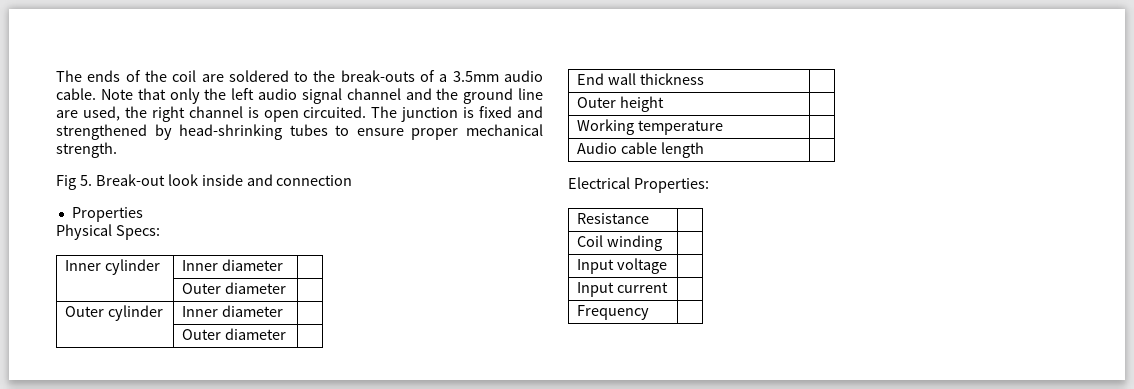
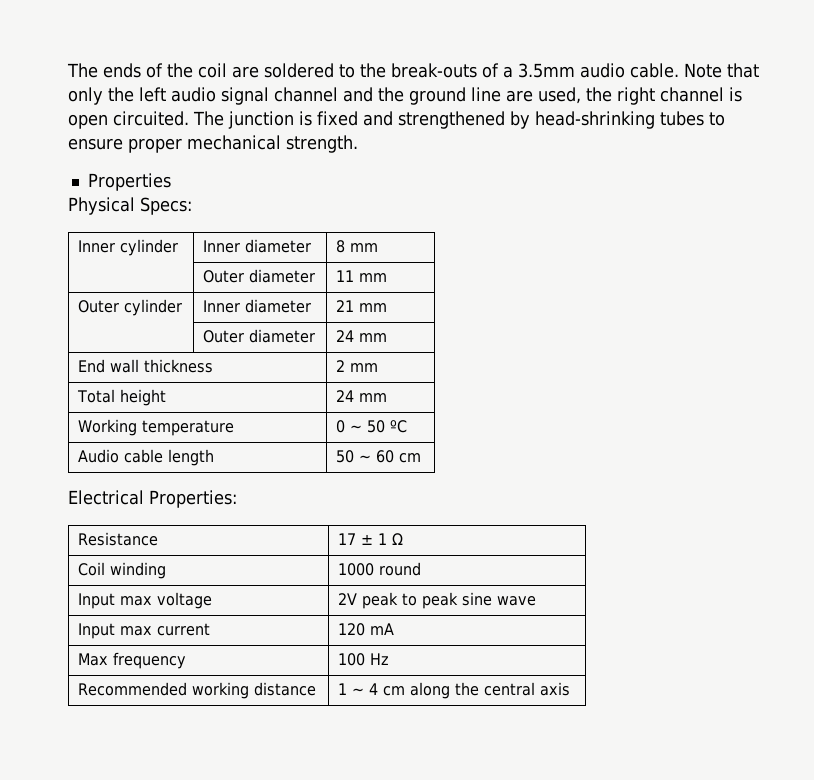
[56,174,353,190] // Fig 5. Break-out look inside and connection -> (358, 144) none
[181,282,286,294] // | Outer diameter | -> [335,240,378,253] [202,269,315,283] [335,270,387,282] 8 mm // | Outer diameter | 11 mm
[181,328,286,340] // | Outer diameter | -> [335,300,387,312] [202,329,315,343] [335,330,387,342] 21 mm // | Outer diameter | 24 mm
[576,97,616,108] // Outer -> [335,360,378,372] [76,389,115,403] 2 mm // Total
(664, 104) none -> [335,390,387,402] 24 mm
(723, 127) none -> [335,420,407,433] 0 ~ 50 ºC
(704, 150) none -> [335,450,421,463] 50 ~ 60 cm
(649, 218) none -> [337,533,403,545] 17 ± 1 Ω
[576,259,614,274] // Input -> [337,562,421,576] [77,593,152,609] 1000 round // Input max
[576,282,614,297] // Input -> [337,592,536,609] [77,623,152,639] 2V peak to peak sine wave // Input max
[576,305,649,320] // Frequency | -> [337,623,394,636] [77,652,186,669] [337,653,389,666] [77,682,316,699] [337,682,570,699] 120 mA // Max frequency | 100 Hz // Recommended working distance | 1 ~ 4 cm along the central axis

